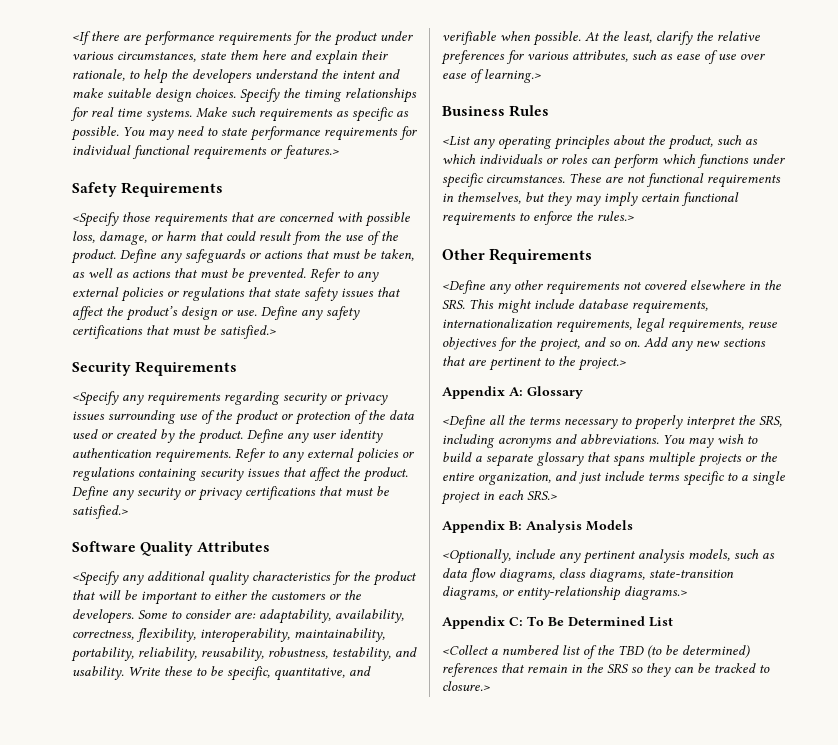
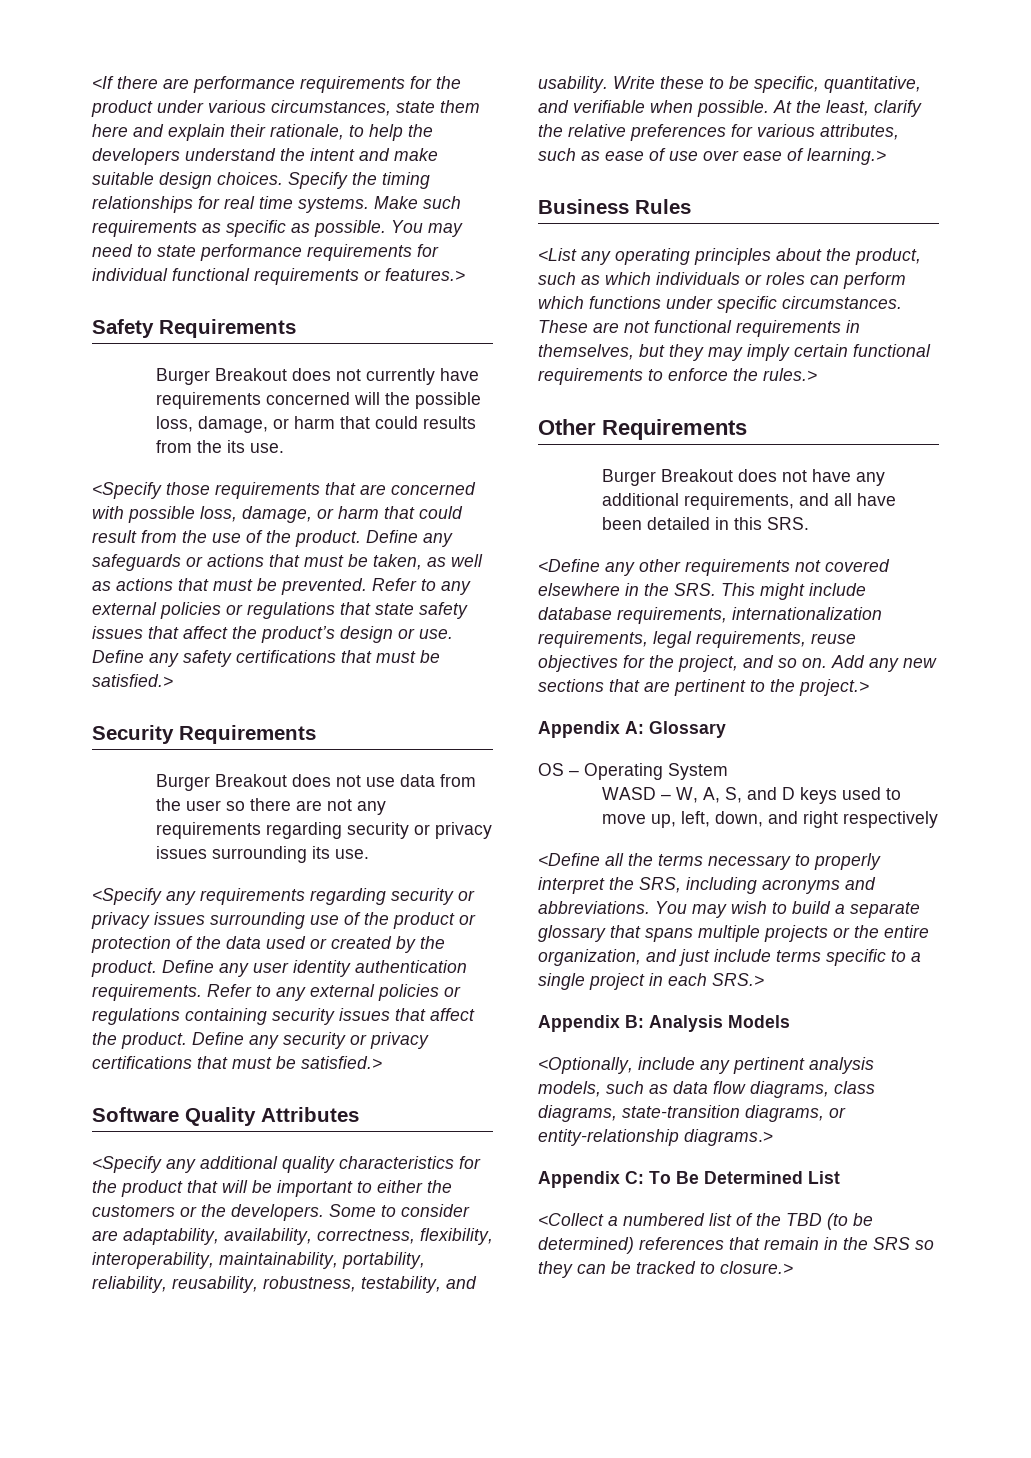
(224, 189) none -> [156,368,480,385] [156,392,482,409] [156,416,477,433] [156,440,285,453] // Burger Breakout does not currently have requirements concerned will the possible loss, damage, or harm that could results from the its use.
(238, 368) none -> [156,774,477,791] [156,798,387,815] [156,822,493,839] [156,846,370,863] // Burger Breakout does not use data from the user so there are not any requirements regarding security or privacy issues surrounding its use.
[234,612,256,619] are: -> [92,1230,118,1241] are
(593, 256) none -> [602,469,886,486] [602,493,897,510] [602,517,810,530] // Burger Breakout does not have any additional requirements, and all have been detailed in this SRS.
(583, 392) none -> [538,763,728,780] [602,787,902,804] [602,811,939,828] // OS – Operating System // WASD – W, A, S, and D keys used to move up, left, down, and right respectively

